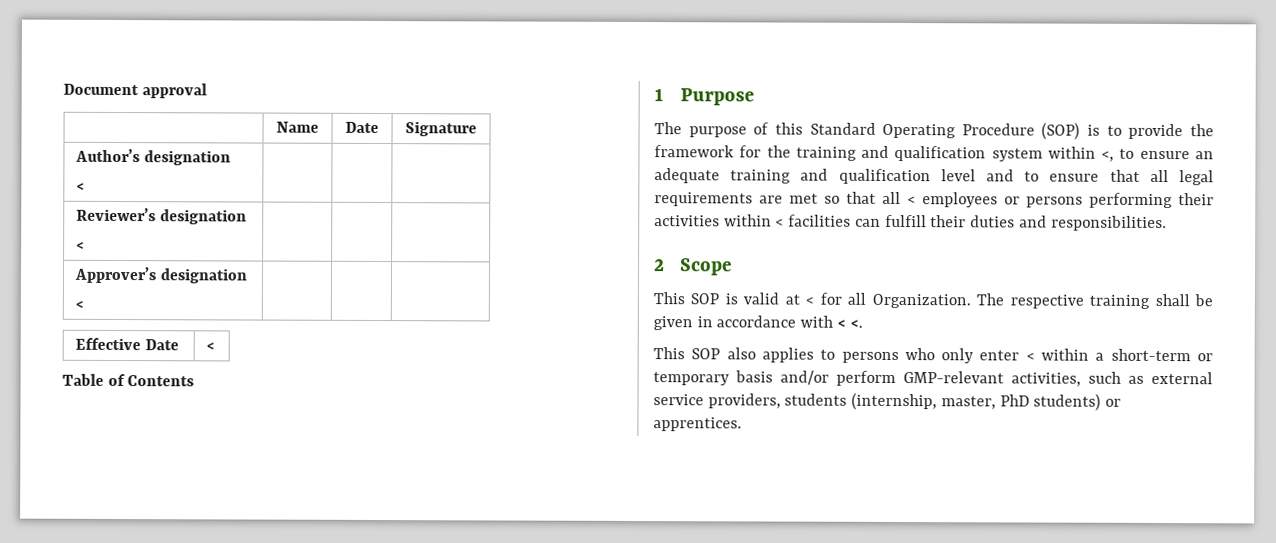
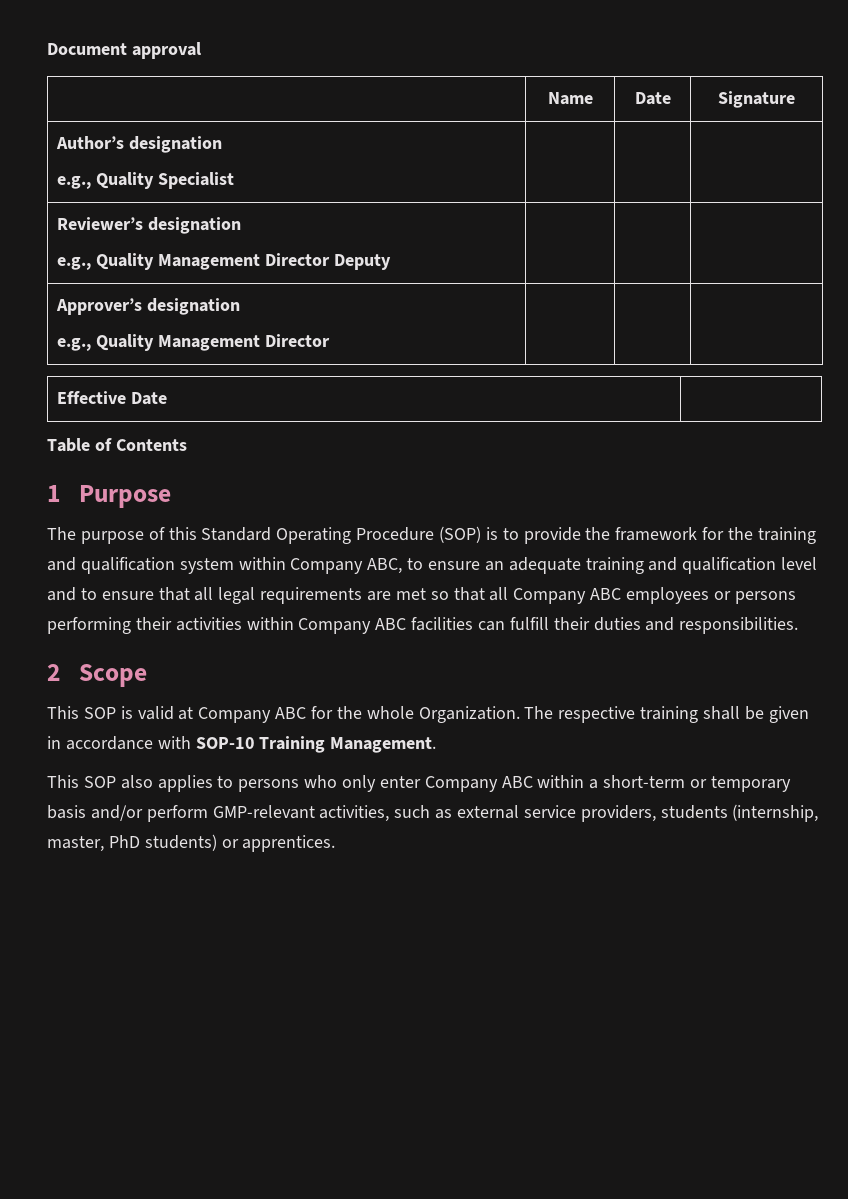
[76,182,86,191] < -> [57,172,235,189] e.g., Quality Specialist
[76,241,86,250] [74,266,248,284] [75,300,85,309] < | | | // Approver’s designation // < -> [57,253,391,270] [56,298,241,315] [57,334,330,351] e.g., Quality Management Director Deputy | | | // Approver’s designation // e.g., Quality Management Director
[206,342,216,351] < -> (168, 398) none
[1101,150,1115,162] <, -> [290,558,403,574] Company ABC,
[907,196,916,205] < -> [513,588,622,604] Company ABC
[775,218,785,227] < -> [298,618,407,634] Company ABC
[805,292,867,305] < for all -> [198,706,414,723] Company ABC for the whole
[836,319,863,328] < <. -> [195,736,437,753] SOP-10 Training Management.
[1025,352,1035,361] < -> [424,776,533,792] Company ABC

